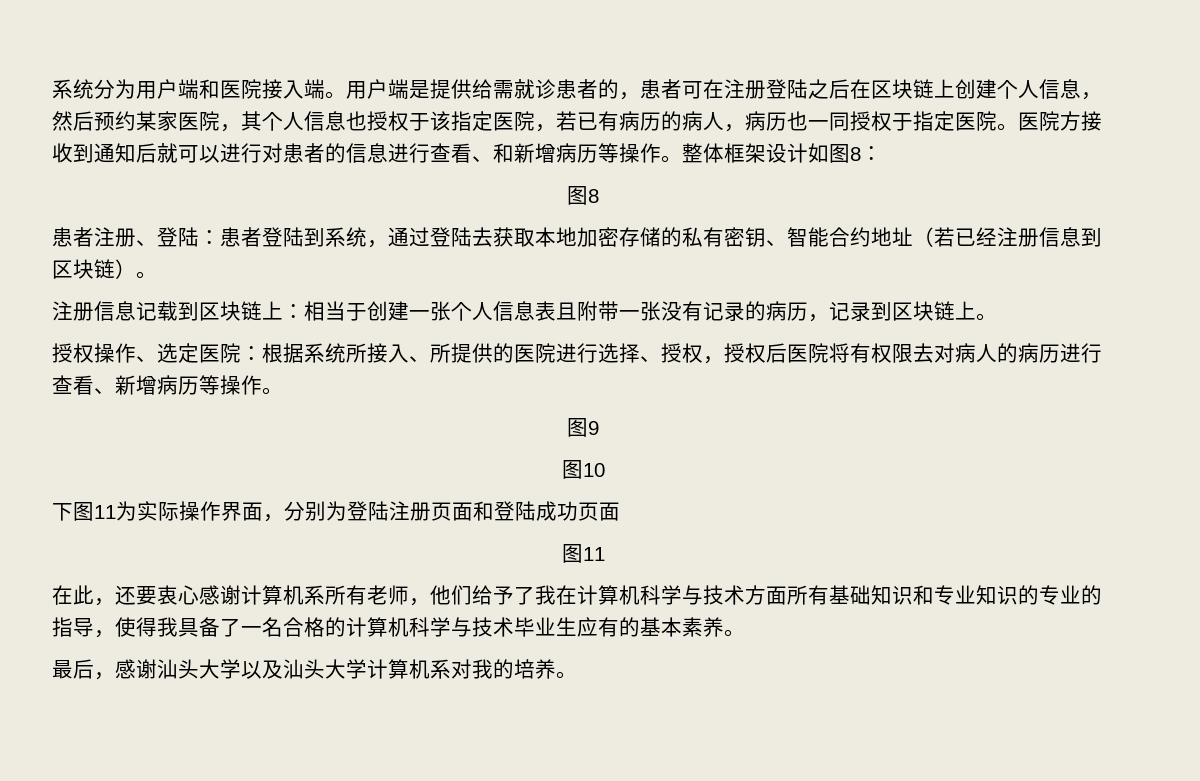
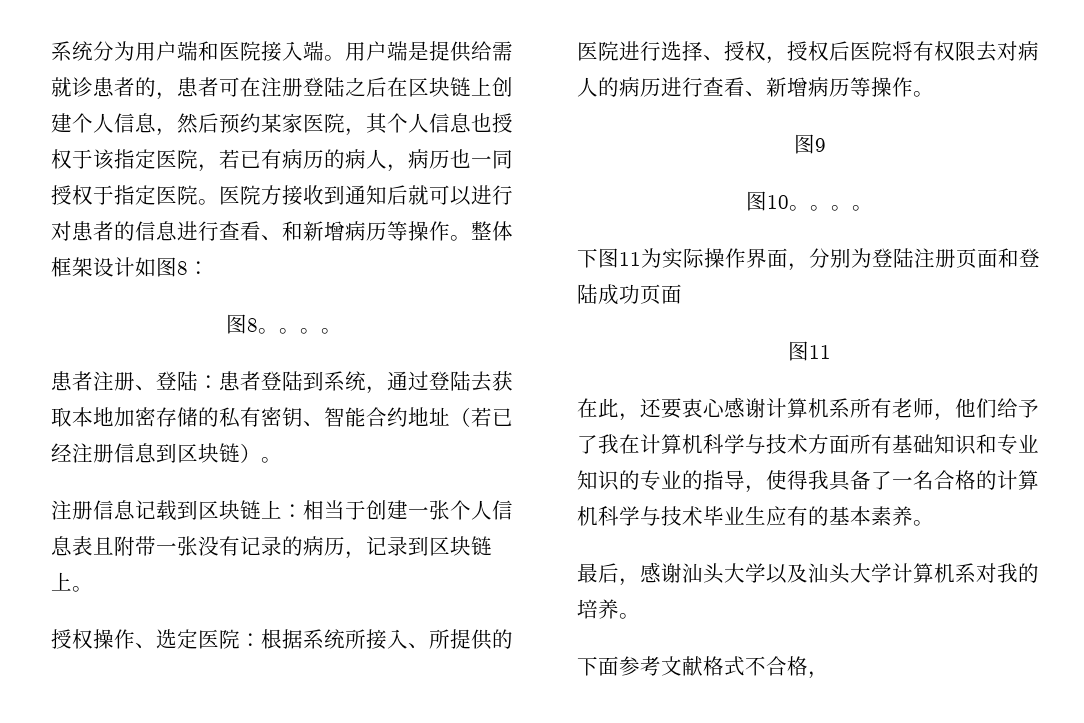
(599, 196) none -> [257,328,342,334] 。。。。
(605, 470) none -> [789,205,873,211] 。。。。
(577, 675) none -> [577,656,829,679] // 下面参考文献格式不合格，

